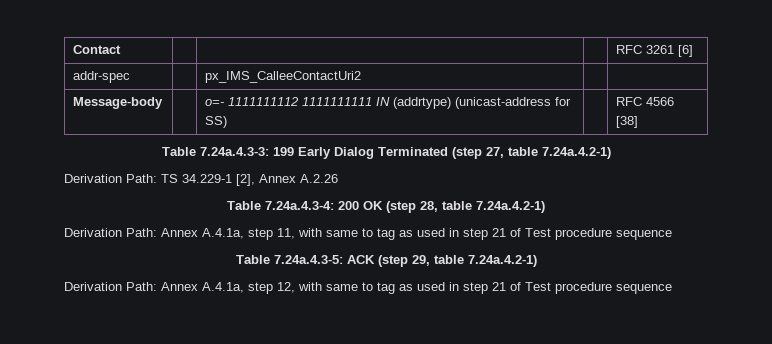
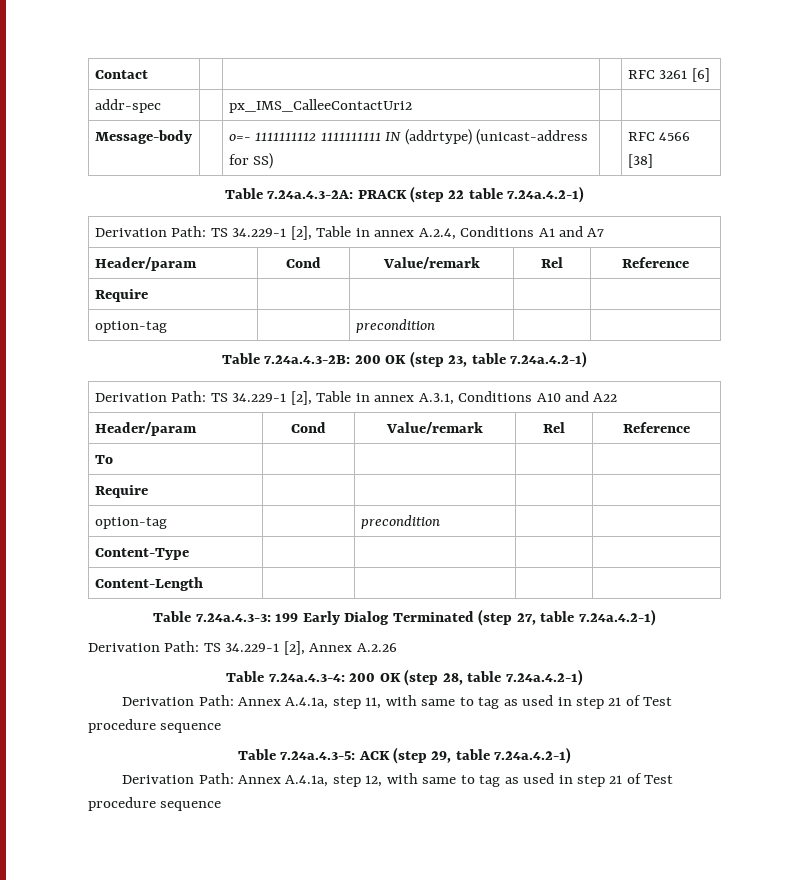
(639, 122) none -> [224,186,585,203] [94,226,605,240] [94,257,197,271] [286,257,321,268] [382,257,480,269] [541,257,563,268] [622,257,689,268] [94,289,148,302] [94,321,167,333] [355,319,435,333] [221,351,588,368] [94,391,618,405] [94,422,197,436] [291,422,326,433] [386,422,483,434] [543,422,565,433] [623,422,690,433] [94,455,113,464] [94,485,148,498] [94,517,167,529] [360,515,440,529] [94,548,189,560] [94,577,203,591] // Table 7.24a.4.3-2A: PRACK (step 22 table 7.24a.4.2-1) // Derivation Path: TS 34.229-1 [2], Table in annex A.2.4, Conditions A1 and A7 // Header/param | Cond | Value/remark | Rel | Reference // Require | | | | // option-tag | | precondition | | // Table 7.24a.4.3-2B: 200 OK (step 23, table 7.24a.4.2-1) // Derivation Path: TS 34.229-1 [2], Table in annex A.3.1, Conditions A10 and A22 // Header/param | Cond | Value/remark | Rel | Reference // To | | | | // Require | | | | // option-tag | | precondition | | // Content-Type | | | | // Content-Length | | | |

